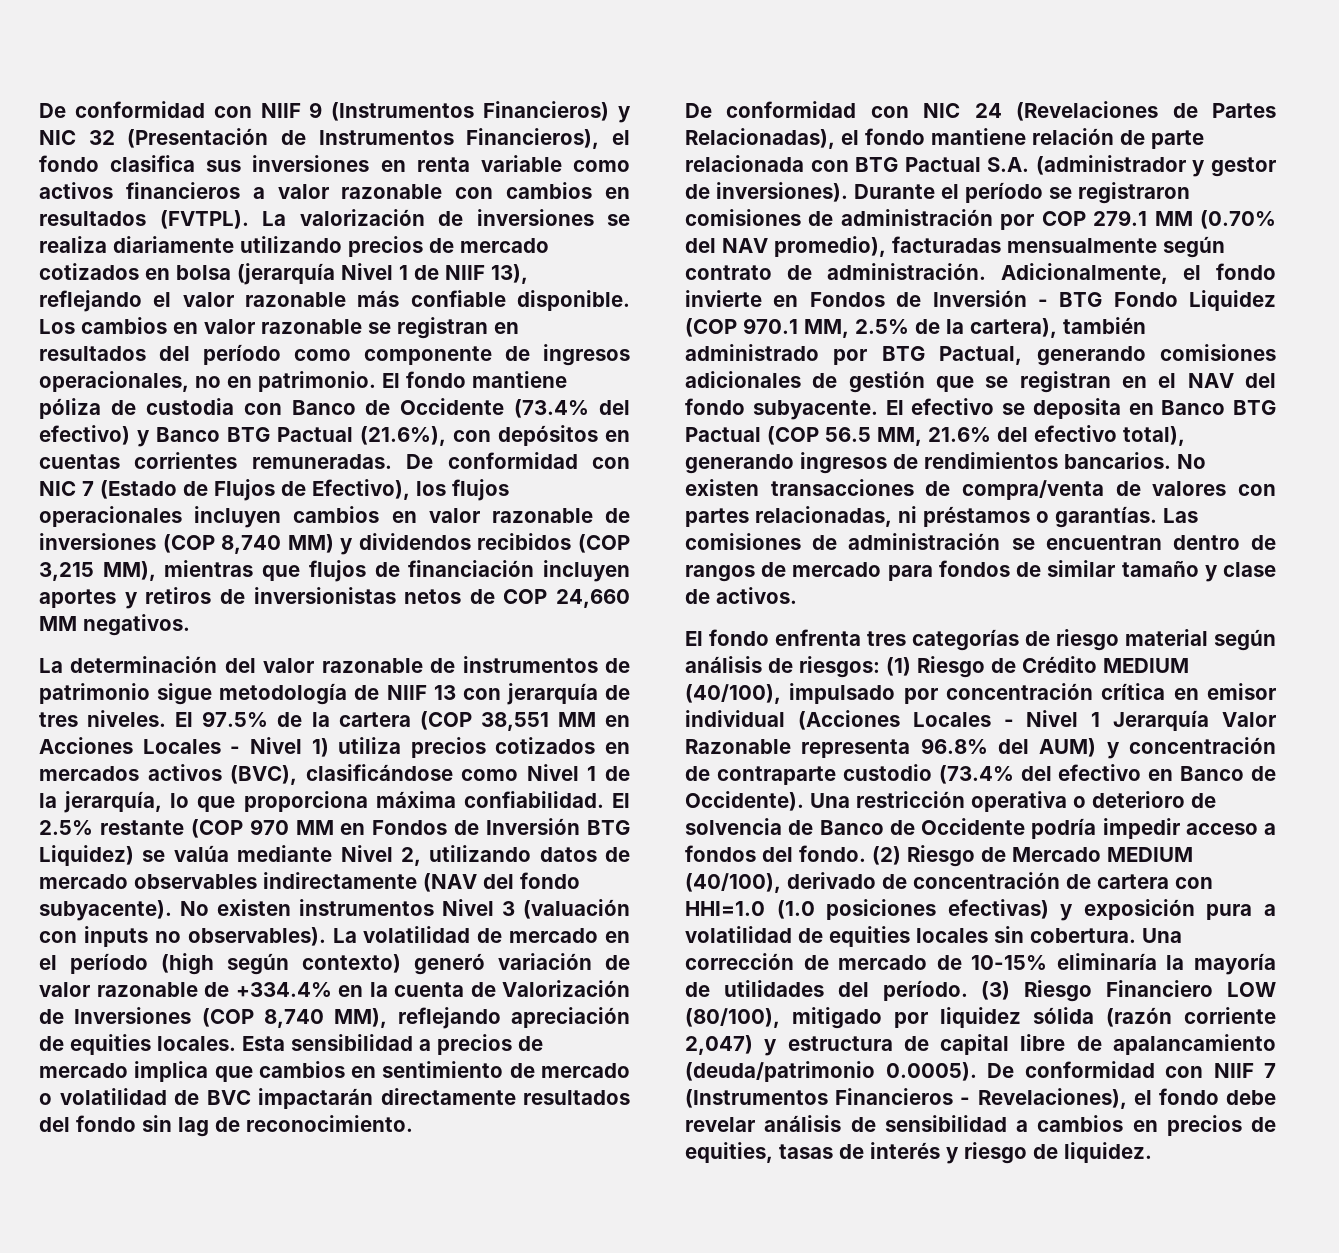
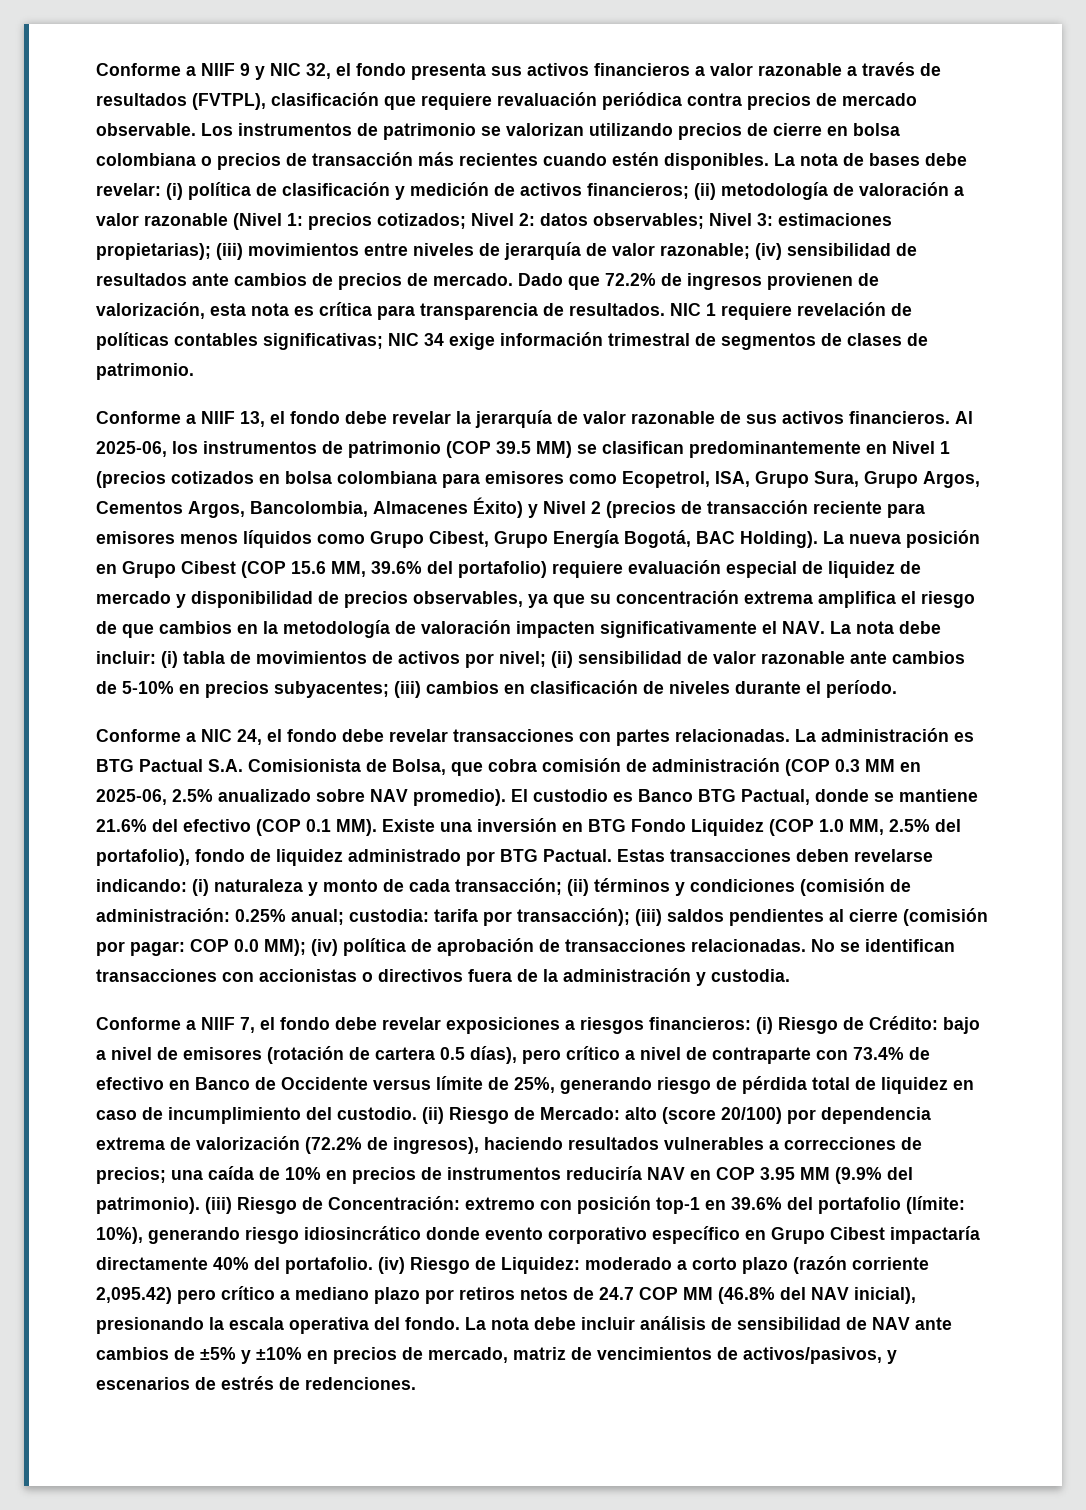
[39,101,631,123] [39,128,630,149] [39,155,630,172] De conformidad con NIIF 9 (Instrumentos Financieros) y NIC 32 (Presentación de Instrumentos Financieros), el fondo clasifica sus inversiones en renta variable como -> [96,63,522,80] Conforme a NIIF 9 y NIC 32, el fondo presenta sus
[455,182,630,199] [39,209,630,229] [39,236,549,257] [39,263,528,285] [39,290,630,312] [39,317,519,339] [39,344,630,366] [39,371,567,392] [39,398,630,419] [39,425,630,447] [39,452,630,469] [39,479,509,501] [39,506,630,528] [39,533,630,555] [39,560,630,582] [39,587,630,609] [39,614,190,636] [39,656,631,673] [39,683,630,705] [39,710,631,731] [39,737,630,758] [39,764,630,785] [39,791,630,813] [39,818,631,838] [39,845,630,866] [39,872,580,892] [39,899,630,921] [39,926,630,947] [39,953,630,975] [39,980,630,997] [39,1007,630,1029] [39,1034,543,1055] [39,1061,630,1082] [39,1088,630,1109] [39,1115,413,1137] [685,101,1276,121] [685,128,1204,149] [685,155,1276,177] [685,182,1190,204] [685,209,1276,230] [685,236,1225,258] [685,263,1276,284] [685,290,1048,307] con cambios en resultados (FVTPL). La valorización de inversiones se realiza diariamente utilizando precios de mercado cotizados en bolsa (jerarquía Nivel 1 de NIIF 13), reflejando el valor razonable más confiable disponible. Los cambios en valor razonable se registran en resultados del período como componente de ingresos operacionales, no en patrimonio. El fondo mantiene póliza de custodia con Banco de Occidente (73.4% del efectivo) y Banco BTG Pactual (21.6%), con depósitos en cuentas corrientes remuneradas. De conformidad con NIC 7 (Estado de Flujos de Efectivo), los flujos operacionales incluyen cambios en valor razonable de inversiones (COP 8,740 MM) y dividendos recibidos (COP 3,215 MM), mientras que flujos de financiación incluyen aportes y retiros de inversionistas netos de COP 24,660 MM negativos. // La determinación del valor razonable de instrumentos de patrimonio sigue metodología de NIIF 13 con jerarquía de tres niveles. El 97.5% de la cartera (COP 38,551 MM en Acciones Locales - Nivel 1) utiliza precios cotizados en mercados activos (BVC), clasificándose como Nivel 1 de la jerarquía, lo que proporciona máxima confiabilidad. El 2.5% restante (COP 970 MM en Fondos de Inversión BTG Liquidez) se valúa mediante Nivel 2, utilizando datos de mercado observables indirectamente (NAV del fondo subyacente). No existen instrumentos Nivel 3 (valuación con inputs no observables). La volatilidad de mercado en el período (high según contexto) generó variación de valor razonable de +334.4% en la cuenta de Valorización de Inversiones (COP 8,740 MM), reflejando apreciación de equities locales. Esta sensibilidad a precios de mercado implica que cambios en sentimiento de mercado o volatilidad de BVC impactarán directamente resultados del fondo sin lag de reconocimiento. // De conformidad con NIC 24 (Revelaciones de Partes Relacionadas), el fondo mantiene relación de parte relacionada con BTG Pactual S.A. (administrador y gestor de inversiones). Durante el período se registraron comisiones de administración por COP 279.1 MM (0.70% del NAV promedio), facturadas mensualmente según contrato de administración. Adicionalmente, el fondo invierte en Fondos de Inversión - -> [847,62,941,76] [96,92,917,110] [96,123,900,140] [96,152,967,170] [96,182,964,200] [96,213,892,230] [96,242,917,260] [96,273,879,290] [96,302,912,320] [96,332,928,350] [96,363,194,380] [96,410,973,428] [96,441,950,458] [96,471,980,488] [96,497,925,518] [96,530,980,548] [96,560,921,578] [96,590,975,608] [96,620,941,638] [96,651,965,668] [96,680,897,698] [96,728,974,746] [96,758,921,776] [96,789,978,806] [96,818,583,836] a través de resultados (FVTPL), clasificación que requiere revaluación periódica contra precios de mercado observable. Los instrumentos de patrimonio se valorizan utilizando precios de cierre en bolsa colombiana o precios de transacción más recientes cuando estén disponibles. La nota de bases debe revelar: (i) política de clasificación y medición de activos financieros; (ii) metodología de valoración a valor razonable (Nivel 1: precios cotizados; Nivel 2: datos observables; Nivel 3: estimaciones propietarias); (iii) movimientos entre niveles de jerarquía de valor razonable; (iv) sensibilidad de resultados ante cambios de precios de mercado. Dado que 72.2% de ingresos provienen de valorización, esta nota es crítica para transparencia de resultados. NIC 1 requiere revelación de políticas contables significativas; NIC 34 exige información trimestral de segmentos de clases de patrimonio. // Conforme a NIIF 13, el fondo debe revelar la jerarquía de valor razonable de sus activos financieros. Al 2025-06, los instrumentos de patrimonio (COP 39.5 MM) se clasifican predominantemente en Nivel 1 (precios cotizados en bolsa colombiana para emisores como Ecopetrol, ISA, Grupo Sura, Grupo Argos, Cementos Argos, Bancolombia, Almacenes Éxito) y Nivel 2 (precios de transacción reciente para emisores menos líquidos como Grupo Cibest, Grupo Energía Bogotá, BAC Holding). La nueva posición en Grupo Cibest (COP 15.6 MM, 39.6% del portafolio) requiere evaluación especial de liquidez de mercado y disponibilidad de precios observables, ya que su concentración extrema amplifica el riesgo de que cambios en la metodología de valoración impacten significativamente el NAV. La nota debe incluir: (i) tabla de movimientos de activos por nivel; (ii) sensibilidad de valor razonable ante cambios de 5-10% en precios subyacentes; (iii) cambios en clasificación de niveles durante el período. // Conforme a NIC 24, el fondo debe revelar transacciones con partes relacionadas. La administración es BTG Pactual S.A. Comisionista de Bolsa, que cobra comisión de administración (COP 0.3 MM en 2025-06, 2.5% anualizado sobre NAV promedio). El custodio es Banco BTG Pactual, donde se mantiene 21.6% del efectivo (COP 0.1 MM). Existe una inversión en
[743,318,798,334] 970.1 -> [819,819,844,832] 1.0
[915,317,1146,338] [685,344,1276,366] [685,371,1276,393] [685,398,1276,420] [685,425,1185,446] [685,452,1206,474] [685,479,1276,500] [685,506,1198,528] [685,533,1276,550] [685,560,1276,582] [685,587,797,604] [685,629,1276,651] [685,656,1189,678] [685,683,1276,704] [685,710,1276,731] [685,737,1276,759] [685,764,1276,785] [685,791,1216,812] [685,818,1276,839] [685,845,1193,867] [685,872,1213,893] [685,899,1276,921] [685,926,1182,947] [685,953,1276,975] [685,980,1276,1002] [685,1007,1276,1029] [685,1034,1276,1056] [685,1061,1276,1082] [685,1088,1276,1109] [685,1115,1276,1136] [685,1142,1152,1164] de la cartera), también administrado por BTG Pactual, generando comisiones adicionales de gestión que se registran en el NAV del fondo subyacente. El efectivo se deposita en Banco BTG Pactual (COP 56.5 MM, 21.6% del efectivo total), generando ingresos de rendimientos bancarios. No existen transacciones de compra/venta de valores con partes relacionadas, ni préstamos o garantías. Las comisiones de administración se encuentran dentro de rangos de mercado para fondos de similar tamaño y clase de activos. // El fondo enfrenta tres categorías de riesgo material según análisis de riesgos: (1) Riesgo de Crédito MEDIUM (40/100), impulsado por concentración crítica en emisor individual (Acciones Locales - Nivel 1 Jerarquía Valor Razonable representa 96.8% del AUM) y concentración de contraparte custodio (73.4% del efectivo en Banco de Occidente). Una restricción operativa o deterioro de solvencia de Banco de Occidente podría impedir acceso a fondos del fondo. (2) Riesgo de Mercado MEDIUM (40/100), derivado de concentración de cartera con HHI=1.0 (1.0 posiciones efectivas) y exposición pura a volatilidad de equities locales sin cobertura. Una corrección de mercado de 10-15% eliminaría la mayoría de utilidades del período. (3) Riesgo Financiero LOW (80/100), mitigado por liquidez sólida (razón corriente 2,047) y estructura de capital libre de apalancamiento (deuda/patrimonio 0.0005). De conformidad con NIIF 7 (Instrumentos Financieros - Revelaciones), el fondo debe revelar análisis de sensibilidad a cambios en precios de equities, tasas de interés y riesgo de liquidez. -> [935,819,961,832] [96,849,933,866] [96,878,911,896] [96,908,988,926] [96,938,955,956] [96,968,790,986] [96,1016,980,1034] [96,1046,930,1064] [96,1076,974,1094] [96,1107,931,1124] [96,1136,922,1154] [96,1166,913,1184] [96,1196,965,1214] [96,1226,980,1244] [96,1256,929,1274] [96,1286,916,1304] [96,1316,952,1334] [96,1347,897,1364] [96,1376,416,1390] del portafolio), fondo de liquidez administrado por BTG Pactual. Estas transacciones deben revelarse indicando: (i) naturaleza y monto de cada transacción; (ii) términos y condiciones (comisión de administración: 0.25% anual; custodia: tarifa por transacción); (iii) saldos pendientes al cierre (comisión por pagar: COP 0.0 MM); (iv) política de aprobación de transacciones relacionadas. No se identifican transacciones con accionistas o directivos fuera de la administración y custodia. // Conforme a NIIF 7, el fondo debe revelar exposiciones a riesgos financieros: (i) Riesgo de Crédito: bajo a nivel de emisores (rotación de cartera 0.5 días), pero crítico a nivel de contraparte con 73.4% de efectivo en Banco de Occidente versus límite de 25%, generando riesgo de pérdida total de liquidez en caso de incumplimiento del custodio. (ii) Riesgo de Mercado: alto (score 20/100) por dependencia extrema de valorización (72.2% de ingresos), haciendo resultados vulnerables a correcciones de precios; una caída de 10% en precios de instrumentos reduciría NAV en COP 3.95 MM (9.9% del patrimonio). (iii) Riesgo de Concentración: extremo con posición top-1 en 39.6% del portafolio (límite: 10%), generando riesgo idiosincrático donde evento corporativo específico en Grupo Cibest impactaría directamente 40% del portafolio. (iv) Riesgo de Liquidez: moderado a corto plazo (razón corriente 2,095.42) pero crítico a mediano plazo por retiros netos de 24.7 COP MM (46.8% del NAV inicial), presionando la escala operativa del fondo. La nota debe incluir análisis de sensibilidad de NAV ante cambios de ±5% y ±10% en precios de mercado, matriz de vencimientos de activos/pasivos, y escenarios de estrés de redenciones.

